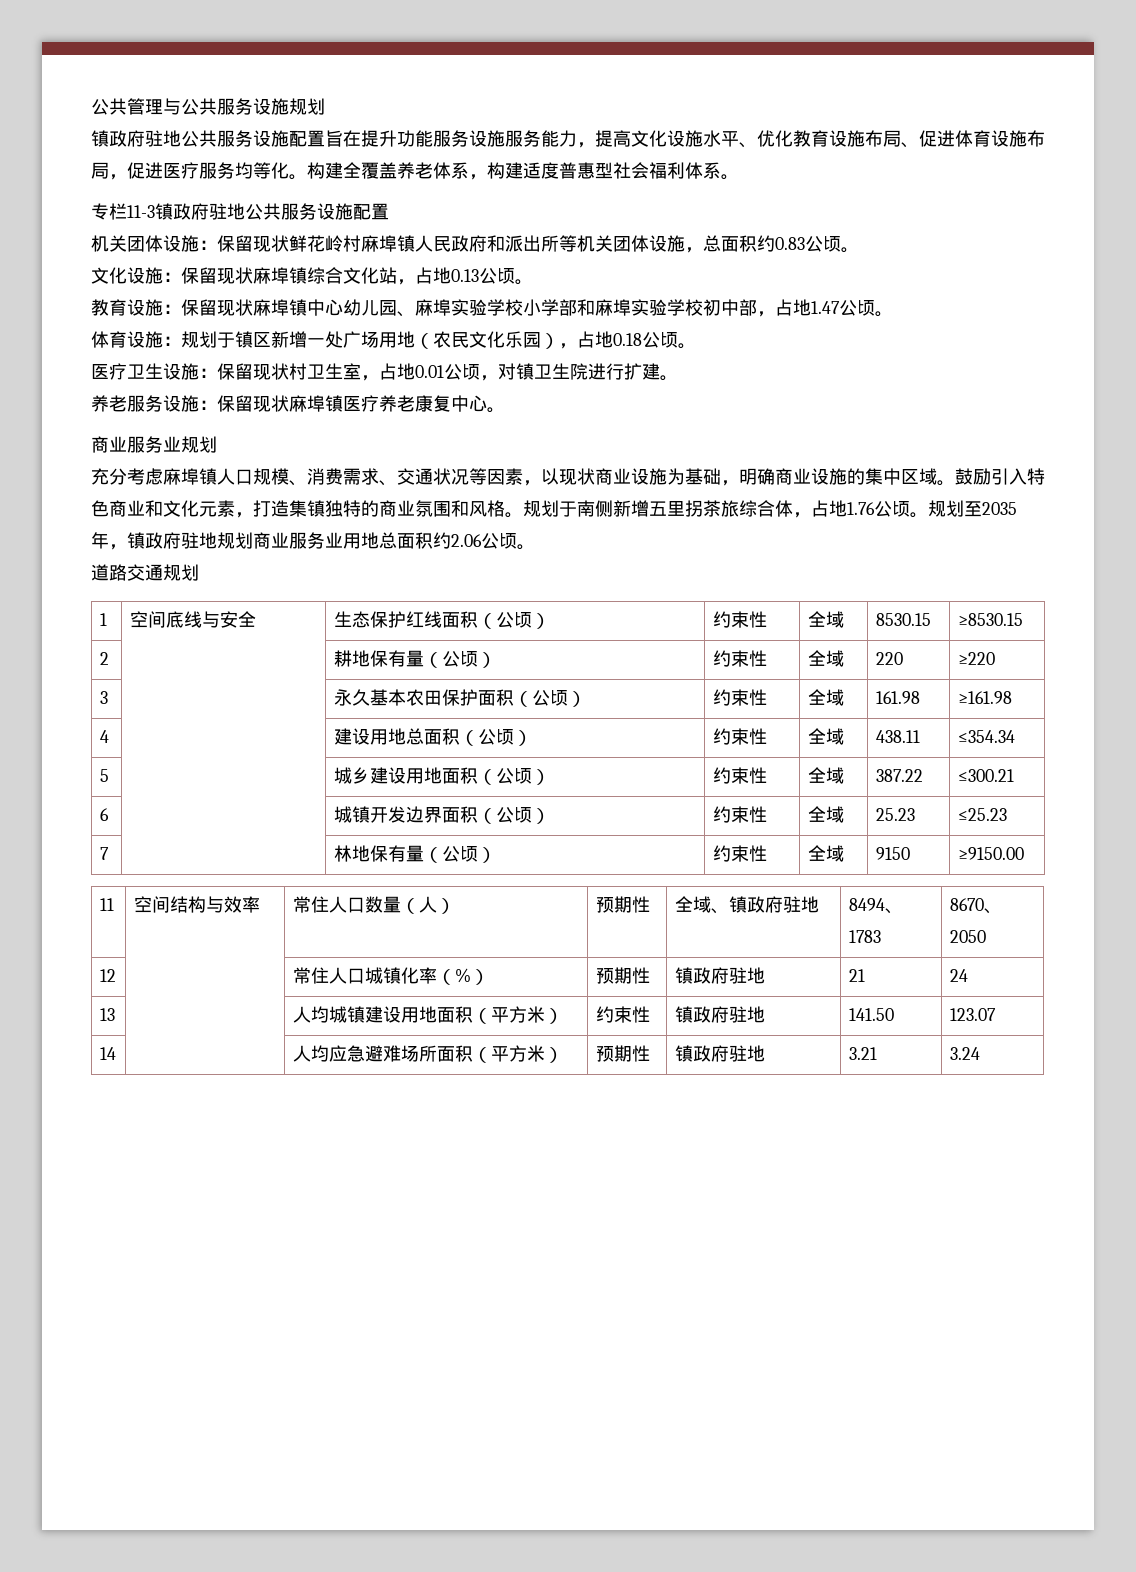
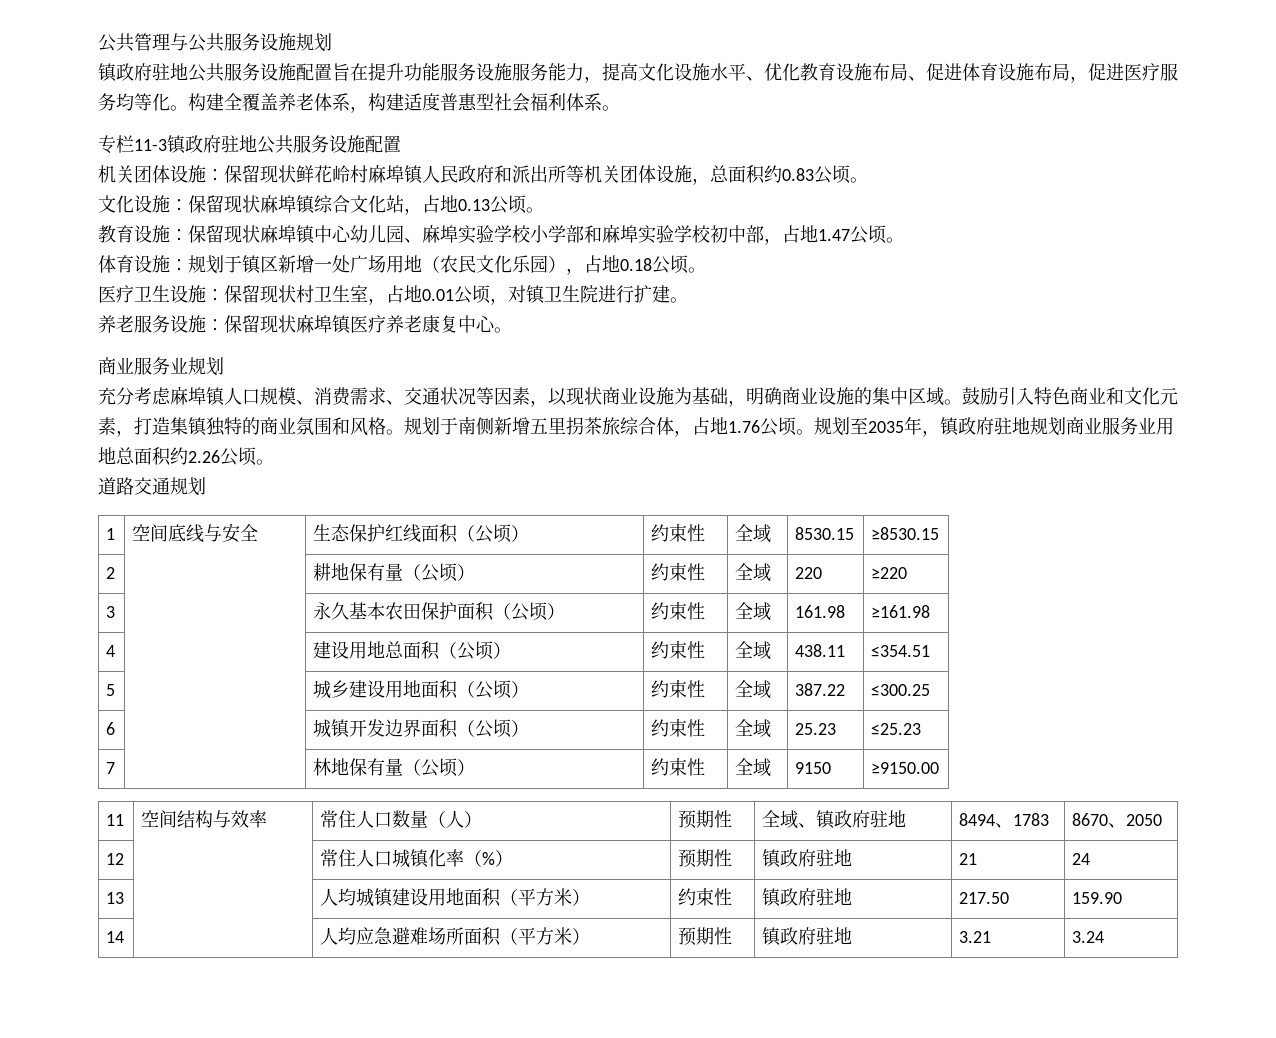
[451,534,482,547] 2.06 -> [188,450,220,463] 2.26
[957,730,1015,743] ≤354.34 -> [871,645,931,657] ≤354.51
[957,769,1014,782] ≤300.21 -> [871,684,931,696] ≤300.25
[848,1008,894,1021] [949,1008,996,1021] 141.50 | 123.07 -> [959,892,1010,904] [1072,892,1123,904] 217.50 | 159.90

